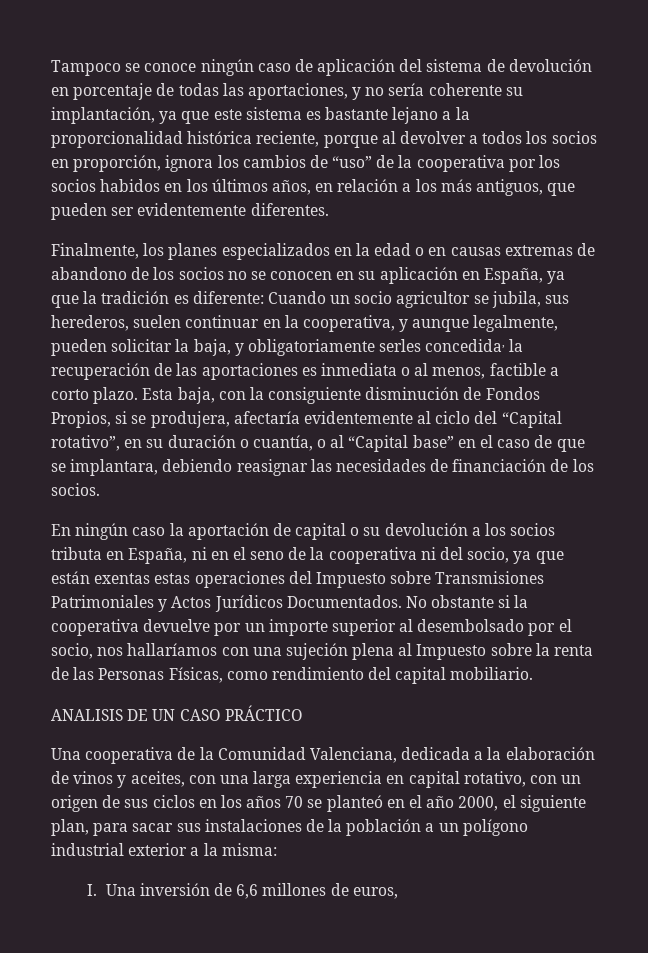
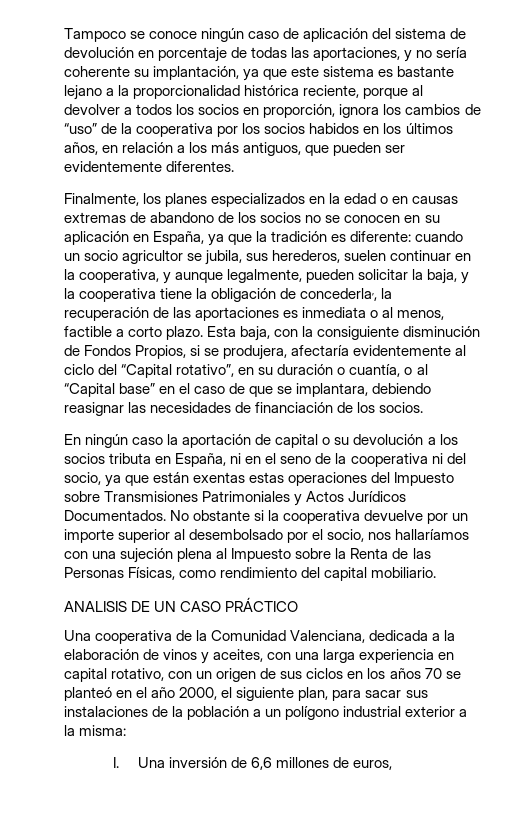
[267,291,326,304] Cuando -> [415,231,464,242] cuando
[247,339,506,356] obligatoriamente serles concedida, -> [64,288,378,302] la cooperativa tiene la obligación de concederla,,
[554,645,594,656] renta -> [350,548,389,559] Renta

